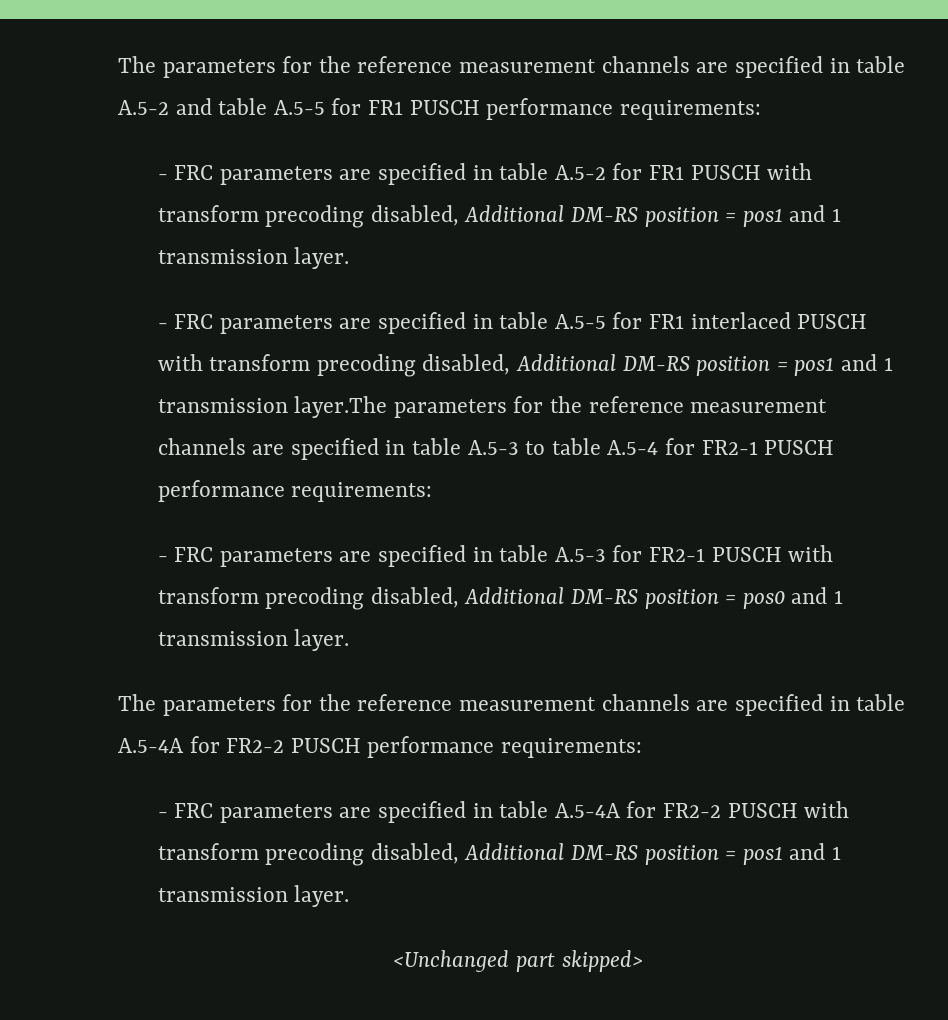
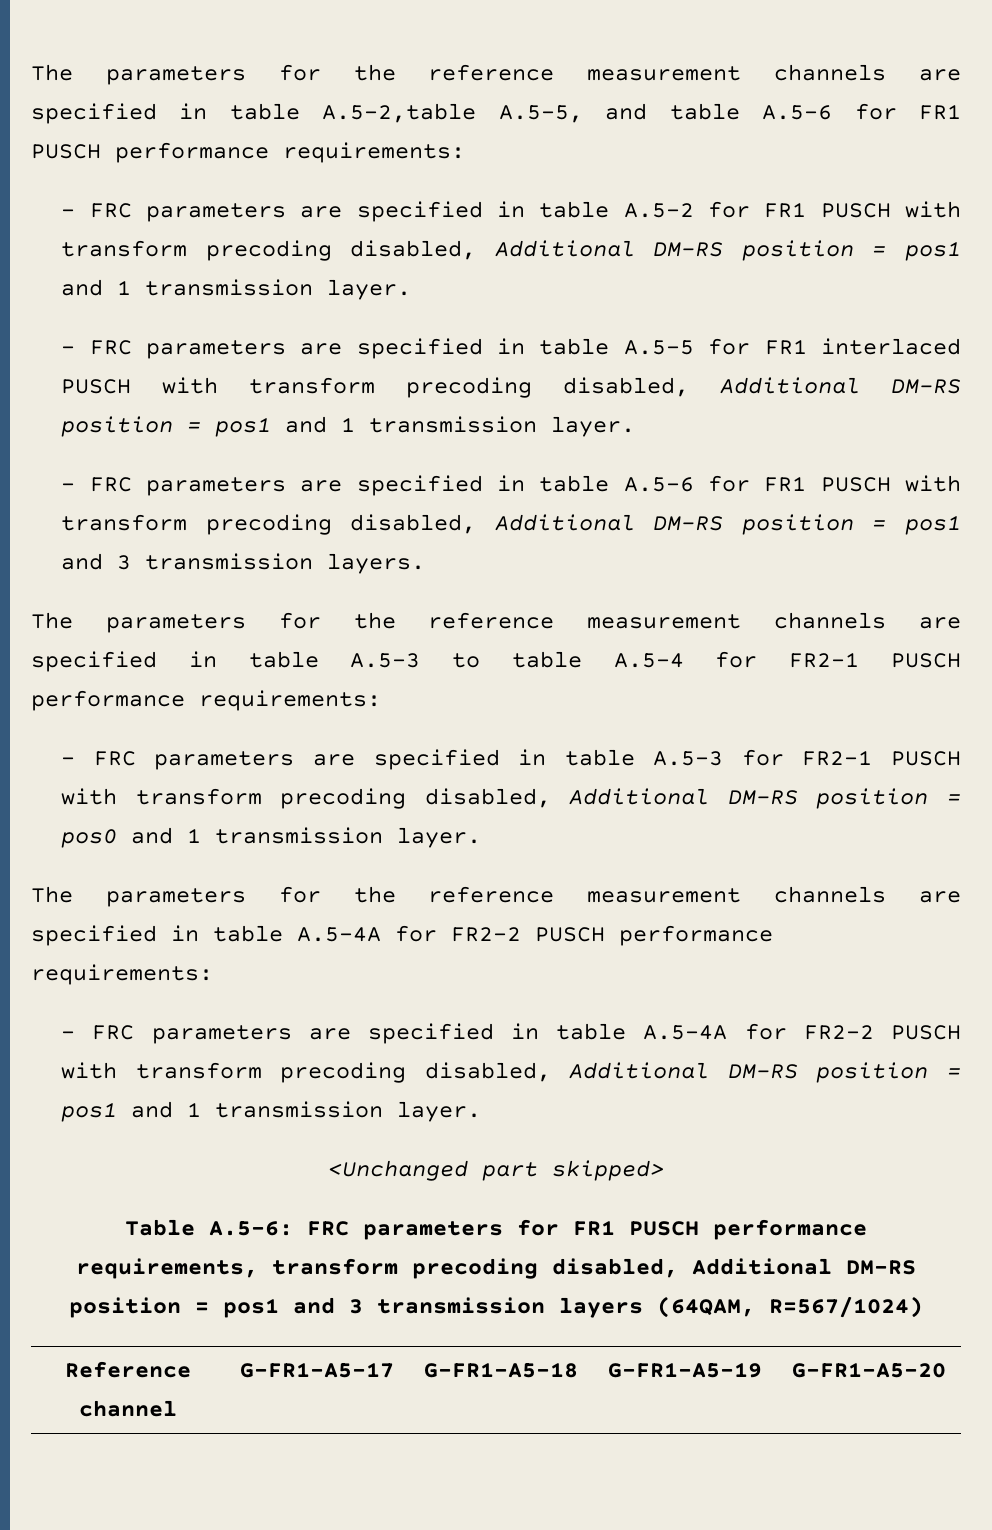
[118,100,169,115] A.5-2 -> [322,103,583,123] A.5-2,table A.5-5,
[273,100,325,115] A.5-5 -> [762,105,833,120] A.5-6
[294,396,388,418] layer.The -> [551,416,636,437] [61,475,961,496] [61,514,961,535] [61,553,426,574] [31,612,73,629] layer. // - FRC parameters are specified in table A.5-6 for FR1 PUSCH with transform precoding disabled, Additional DM-RS position = pos1 and 3 transmission layers. // The
(643, 961) none -> [125,1219,867,1240] [76,1258,916,1279] [69,1296,923,1318] [65,1361,191,1378] [79,1400,177,1417] [239,1362,394,1378] [423,1362,578,1378] [607,1362,762,1378] [791,1362,946,1378] // Table A.5-6: FRC parameters for FR1 PUSCH performance requirements, transform precoding disabled, Additional DM-RS position = pos1 and 3 transmission layers (64QAM, R=567/1024) // Reference channel | G-FR1-A5-17 | G-FR1-A5-18 | G-FR1-A5-19 | G-FR1-A5-20

